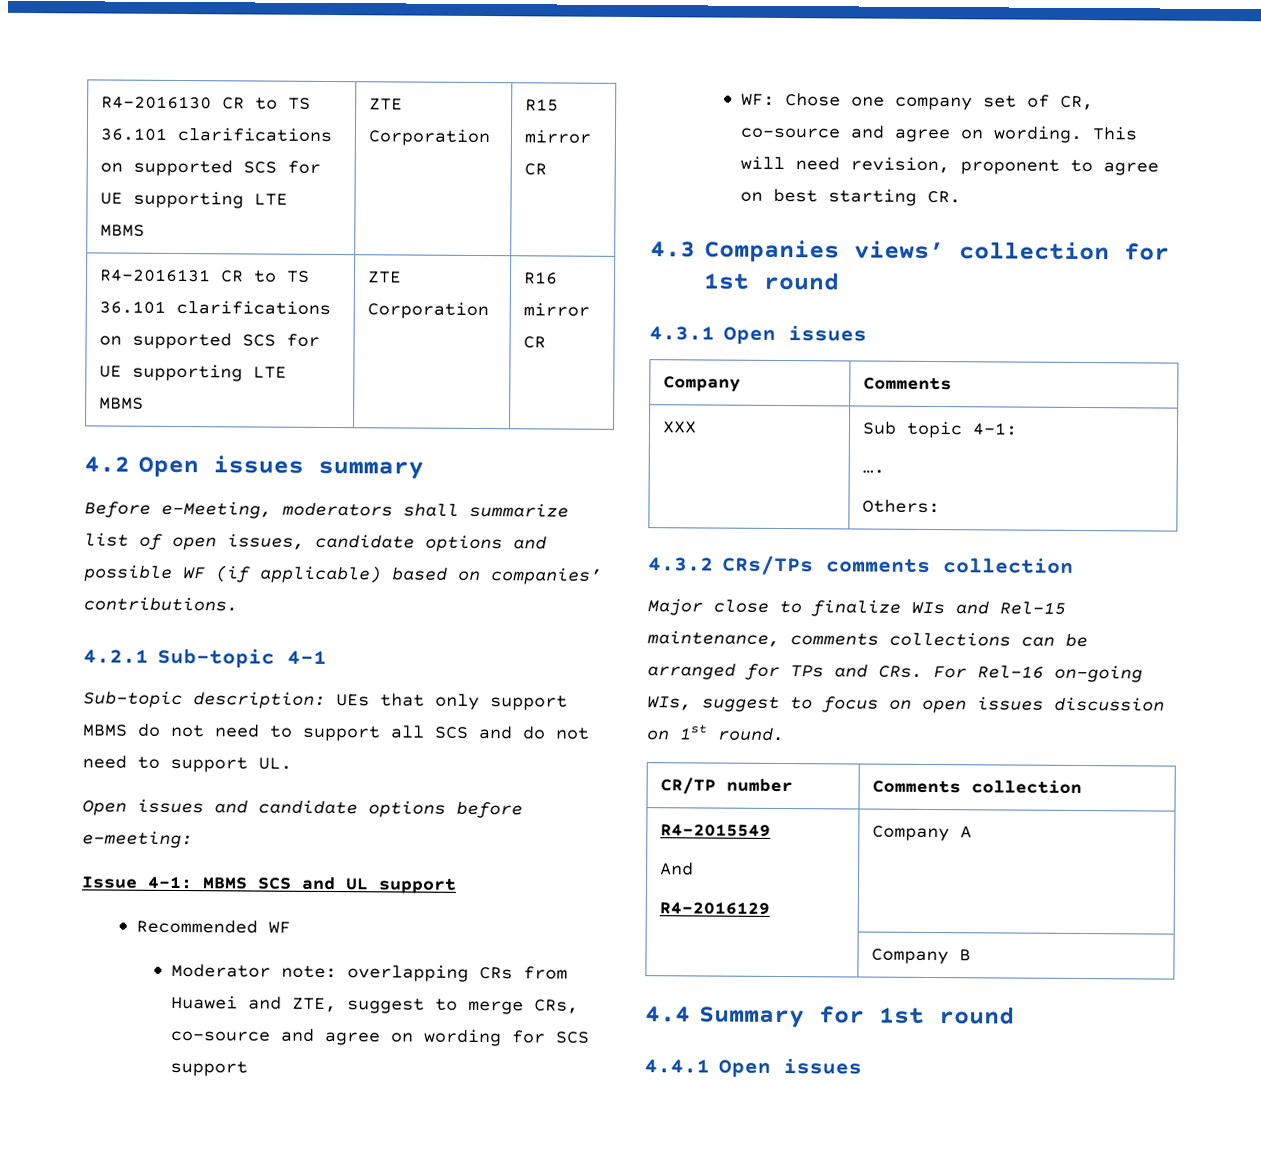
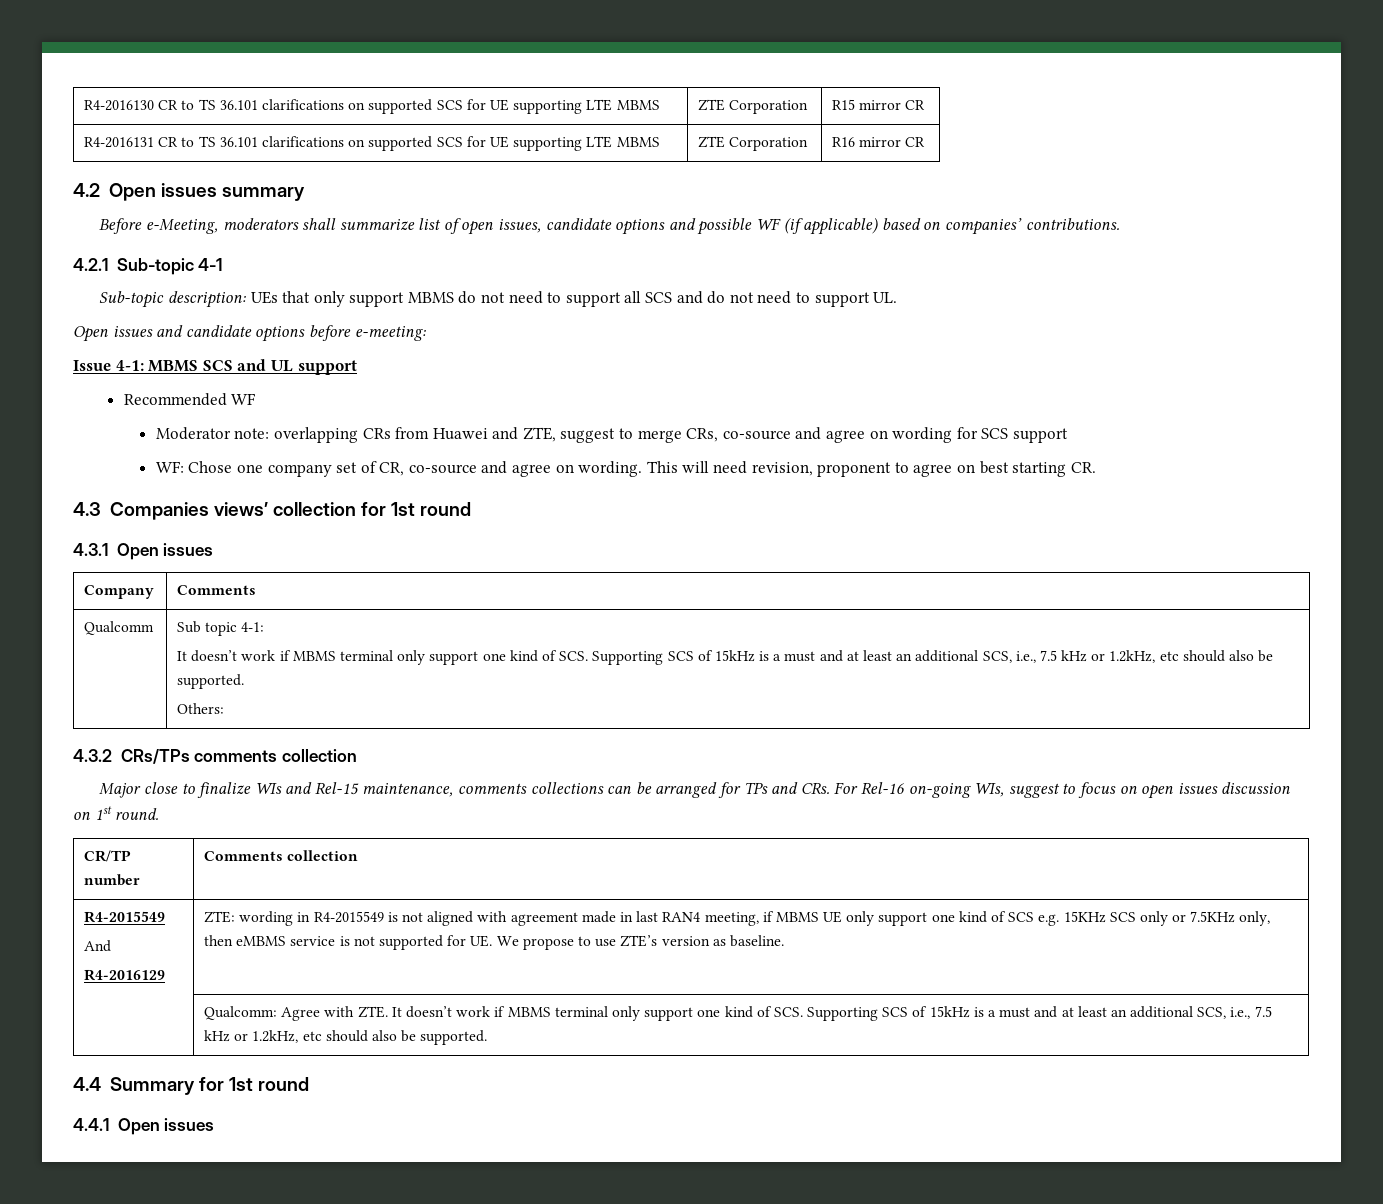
[662,421,698,434] XXX -> [84,621,155,635] Qualcomm
[862,469,886,474] …. -> [177,650,1274,665] [177,674,245,689] It doesn’t work if MBMS terminal only support one kind of SCS. Supporting SCS of 15kHz is a must and at least an additional SCS, i.e., 7.5 kHz or 1.2kHz, etc should also be supported.
[872,825,973,842] [871,948,972,965] Company A // | Company B -> [204,911,1271,926] [204,935,784,950] [204,1006,1272,1021] [204,1030,488,1045] ZTE: wording in R4-2015549 is not aligned with agreement made in last RAN4 meeting, if MBMS UE only support one kind of SCS e.g. 15KHz SCS only or 7.5KHz only, then eMBMS service is not supported for UE. We propose to use ZTE’s version as baseline. // | Qualcomm: Agree with ZTE. It doesn’t work if MBMS terminal only support one kind of SCS. Supporting SCS of 15kHz is a must and at least an additional SCS, i.e., 7.5 kHz or 1.2kHz, etc should also be supported.

